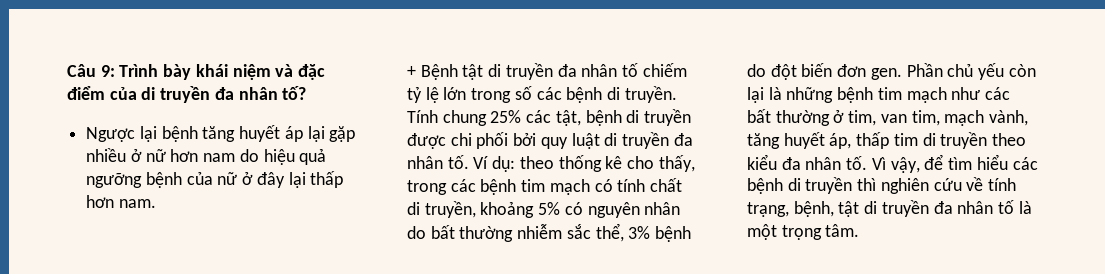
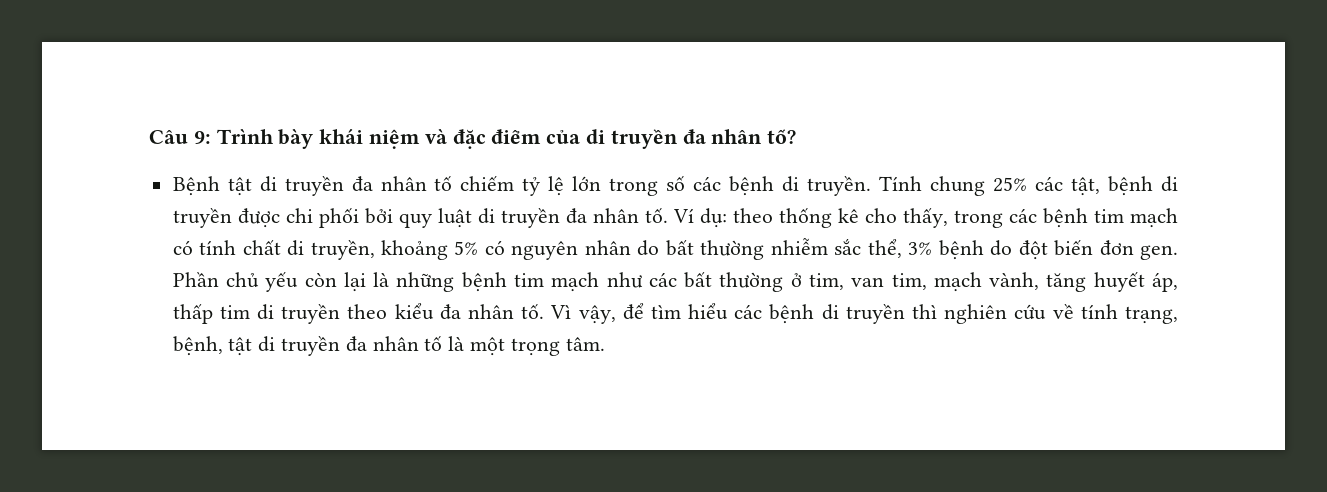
[86,125,356,142] [86,148,327,165] [86,171,344,188] [86,195,156,208] [407,66,416,77] Ngược lại bệnh tăng huyết áp lại gặp nhiều ở nữ hơn nam do hiệu quả ngưỡng bệnh của nữ ở đây lại thấp hơn nam. // + -> (797, 136) none

